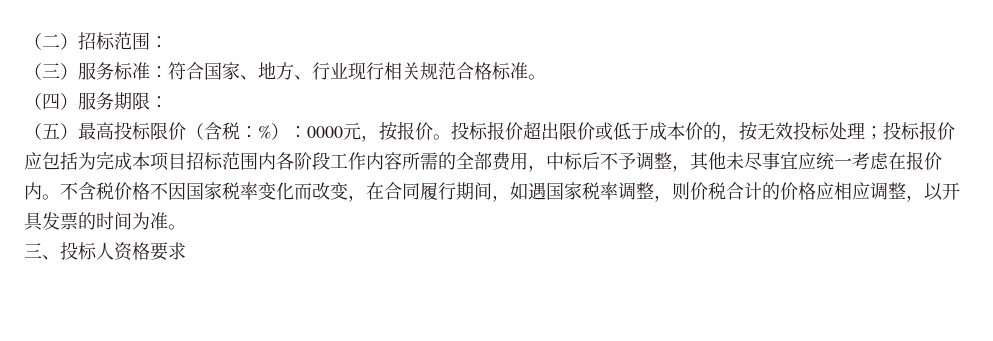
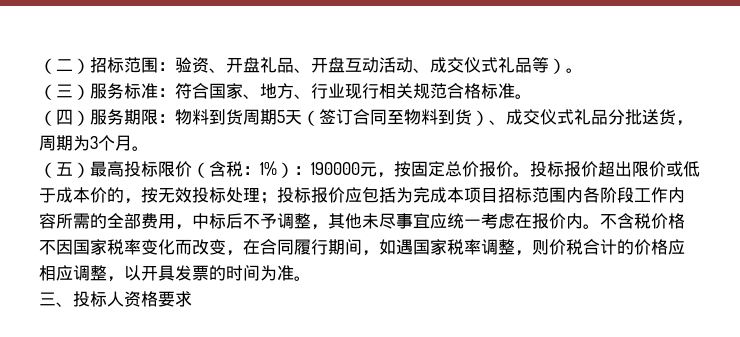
(168, 42) none -> [175,57,583,74] 验资、开盘礼品、开盘互动活动、成交仪式礼品等）。
(168, 102) none -> [175,109,693,126] [39,135,149,151] 物料到货周期5天（签订合同至物料到货）、成交仪式礼品分批送货，周期为3个月。
[258,122,397,142] %）：0000元，按 -> [260,161,479,178] 1%）：190000元，按固定总价

